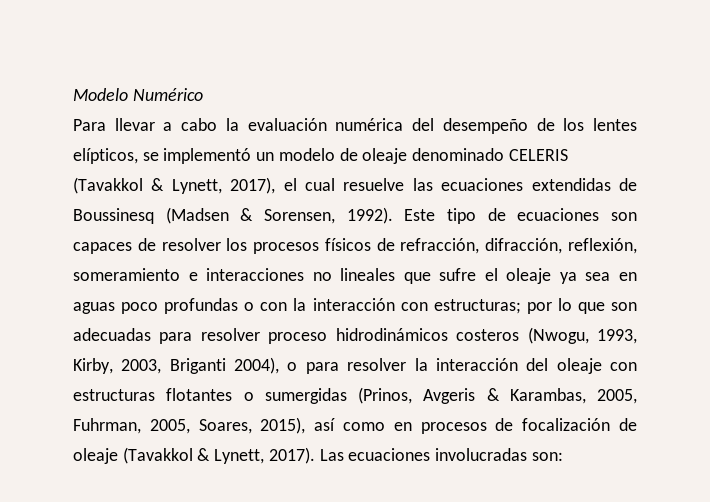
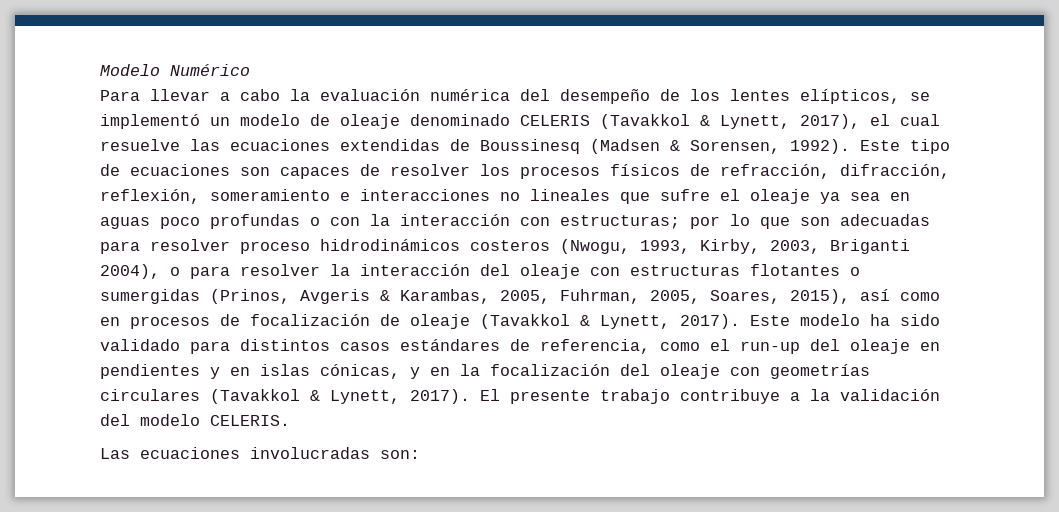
(315, 455) none -> [750,314,940,326] [100,339,940,354] [100,364,870,379] [100,389,940,404] [100,414,290,426] Este modelo ha sido validado para distintos casos estándares de referencia, como el run-up del oleaje en pendientes y en islas cónicas, y en la focalización del oleaje con geometrías circulares (Tavakkol & Lynett, 2017). El presente trabajo contribuye a la validación del modelo CELERIS. //

